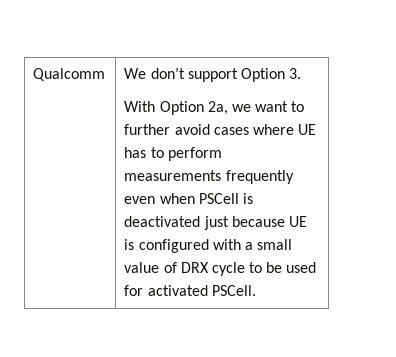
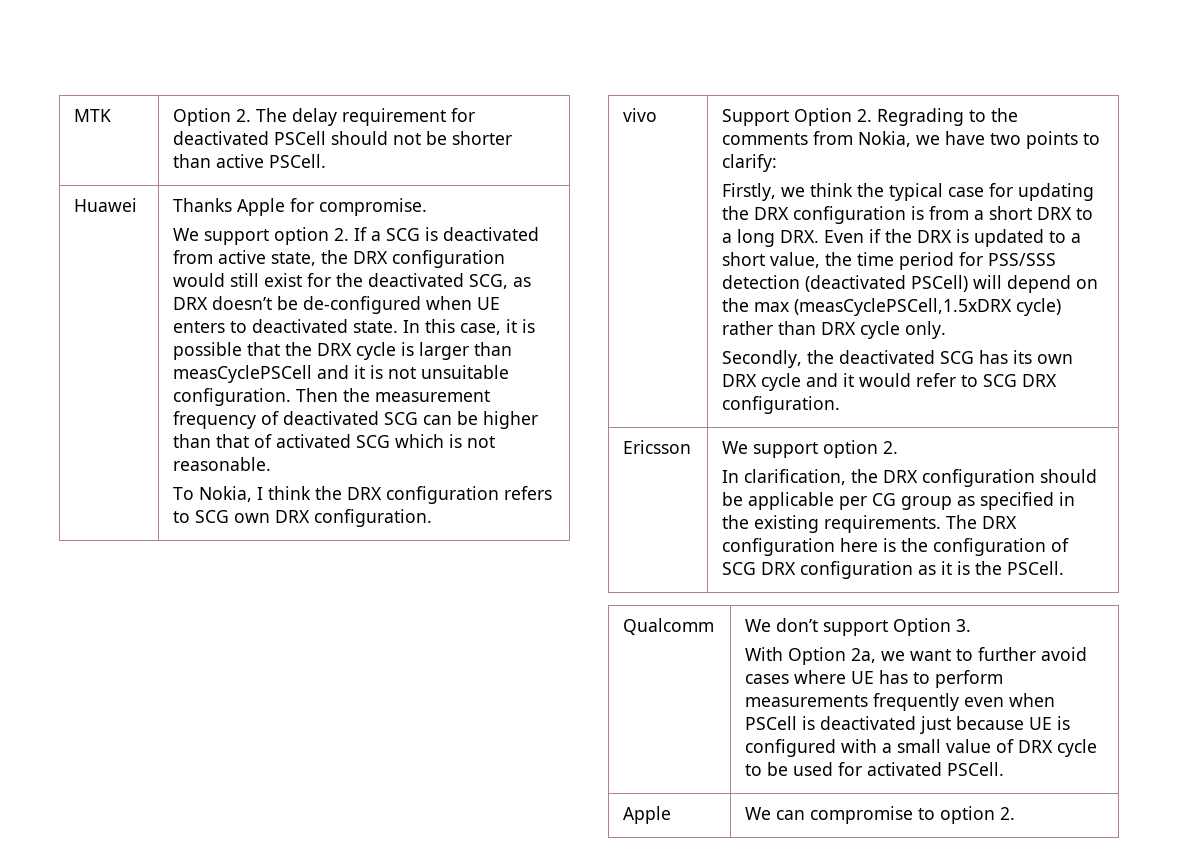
(33, 74) none -> [74,109,112,122] [173,108,476,126] [173,131,513,145] [173,154,327,168] [74,198,138,212] [173,198,428,216] [173,227,540,245] [173,250,506,268] [173,273,532,289] [173,296,501,314] [173,319,536,335] [173,342,513,360] [173,365,510,383] [173,388,491,406] [173,411,539,429] [173,434,496,448] [173,457,272,471] [173,486,553,504] [173,509,433,527] [623,108,658,122] [722,108,1019,126] [722,131,1101,149] [722,154,778,172] [722,183,1095,201] [722,206,1094,224] [722,229,1082,247] [722,252,1057,270] [722,275,1099,293] [722,298,1062,316] [722,321,947,339] [722,350,1074,368] [722,373,1058,391] [722,396,841,414] [623,440,692,454] [722,440,899,458] [722,469,1098,487] [722,492,1076,510] [722,515,1018,533] [722,538,1070,556] [722,561,1065,579] MTK | Option 2. The delay requirement for deactivated PSCell should not be shorter than active PSCell. // Huawei | Thanks Apple for compromise. // We support option 2. If a SCG is deactivated from active state, the DRX configuration would still exist for the deactivated SCG, as DRX doesn’t be de-configured when UE enters to deactivated state. In this case, it is possible that the DRX cycle is larger than measCyclePSCell and it is not unsuitable configuration. Then the measurement frequency of deactivated SCG can be higher than that of activated SCG which is not reasonable. // To Nokia, I think the DRX configuration refers to SCG own DRX configuration. // vivo | Support Option 2. Regrading to the comments from Nokia, we have two points to clarify: // Firstly, we think the typical case for updating the DRX configuration is from a short DRX to a long DRX. Even if the DRX is updated to a short value, the time period for PSS/SSS detection (deactivated PSCell) will depend on the max (measCyclePSCell,1.5xDRX cycle) rather than DRX cycle only. // Secondly, the deactivated SCG has its own DRX cycle and it would refer to SCG DRX configuration. // Ericsson | We support option 2. // In clarification, the DRX configuration should be applicable per CG group as specified in the existing requirements. The DRX configuration here is the configuration of SCG DRX configuration as it is the PSCell. //
(256, 290) none -> [623,806,672,824] [745,806,1016,824] // Apple | We can compromise to option 2.

